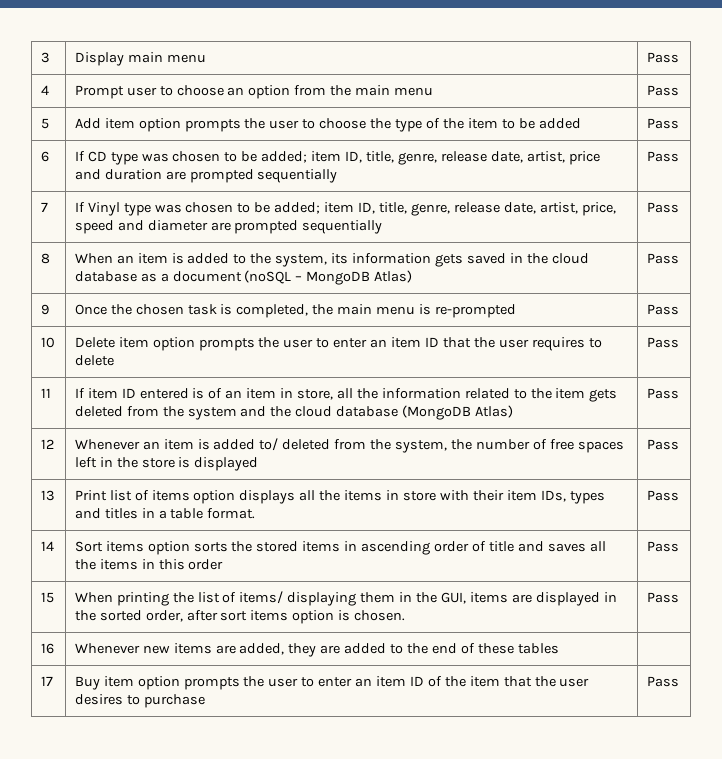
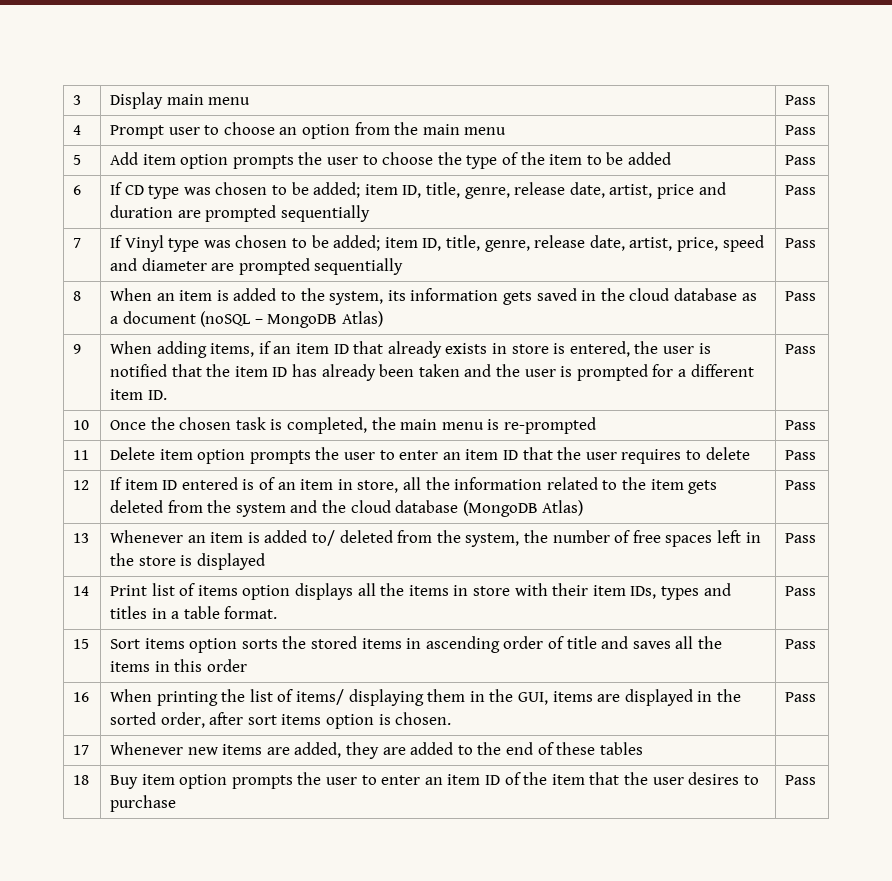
(49, 309) none -> [110,341,711,358] [110,364,754,381] [110,389,167,400] [785,344,817,354] [73,420,90,430] | When adding items, if an item ID that already exists in store is entered, the user is notified that the item ID has already been taken and the user is prompted for a different item ID. | Pass // 10
[40,337,55,348] 10 -> [73,450,90,460] 11
[40,388,51,398] 11 -> [73,480,90,490] 12
[40,439,54,449] 12 -> [73,533,90,543] 13
[40,490,55,501] 13 -> [73,586,90,596] 14
[40,541,54,551] 14 -> [73,639,90,649] 15
[40,592,54,603] 15 -> [73,692,90,702] 16
[40,643,54,654] 16 -> [73,745,90,755] 17
[40,676,53,686] 17 -> [73,775,90,785] 18

